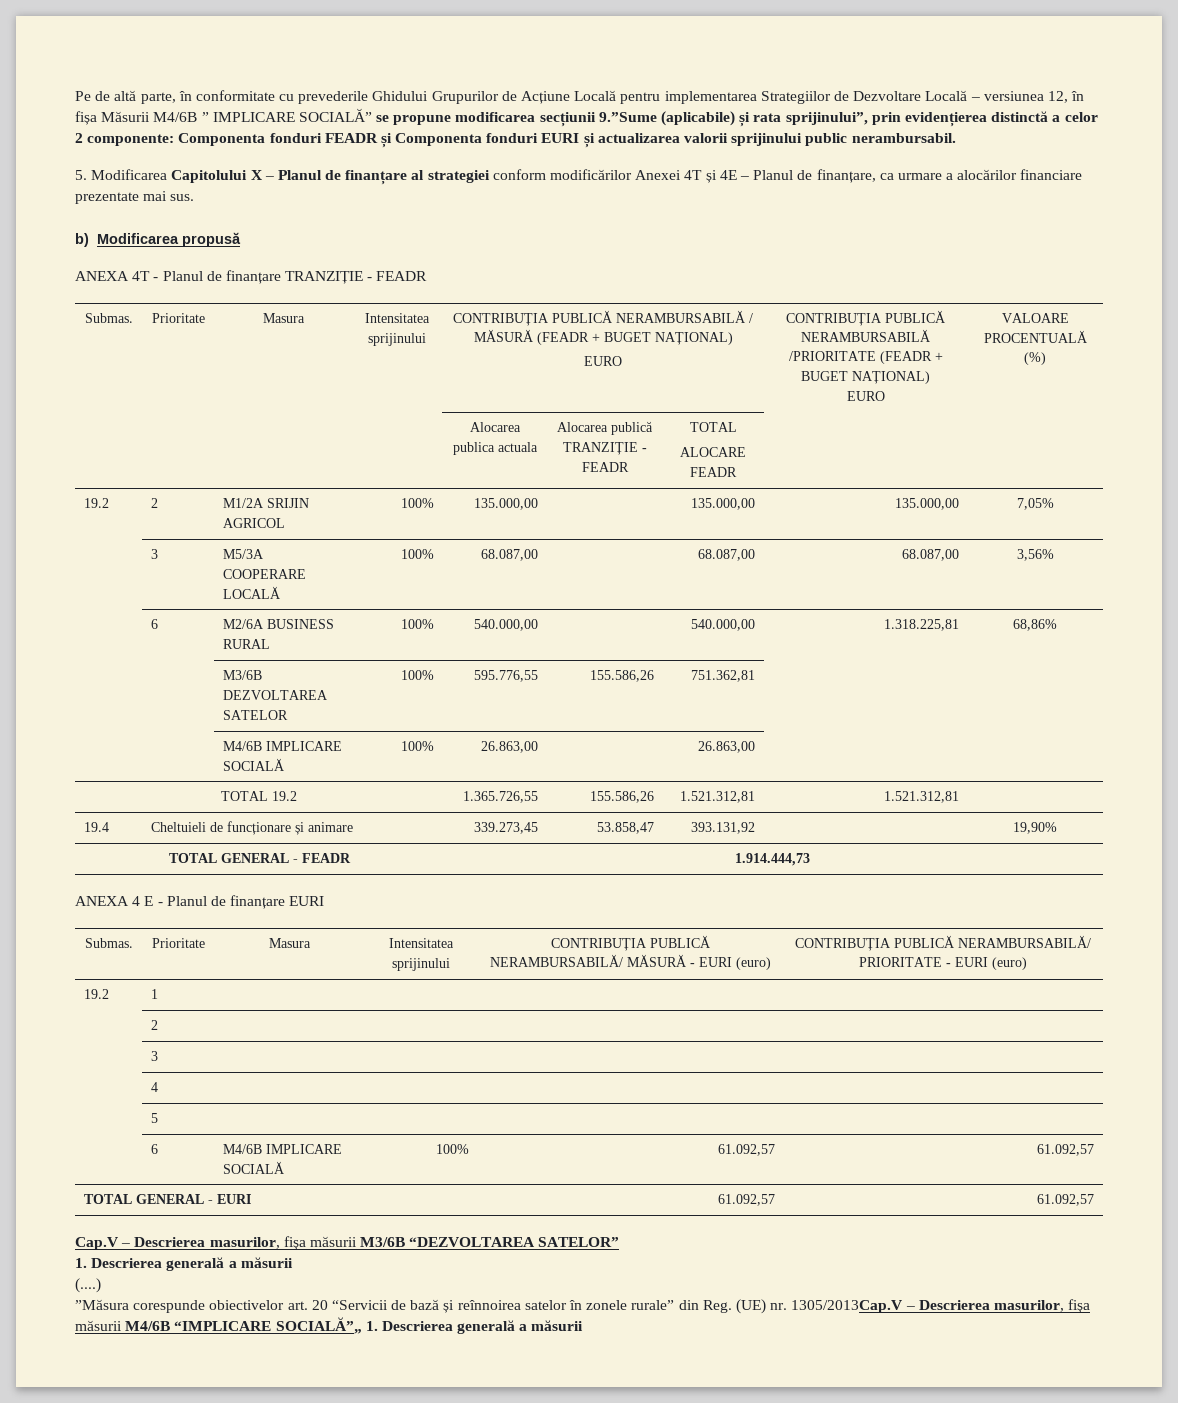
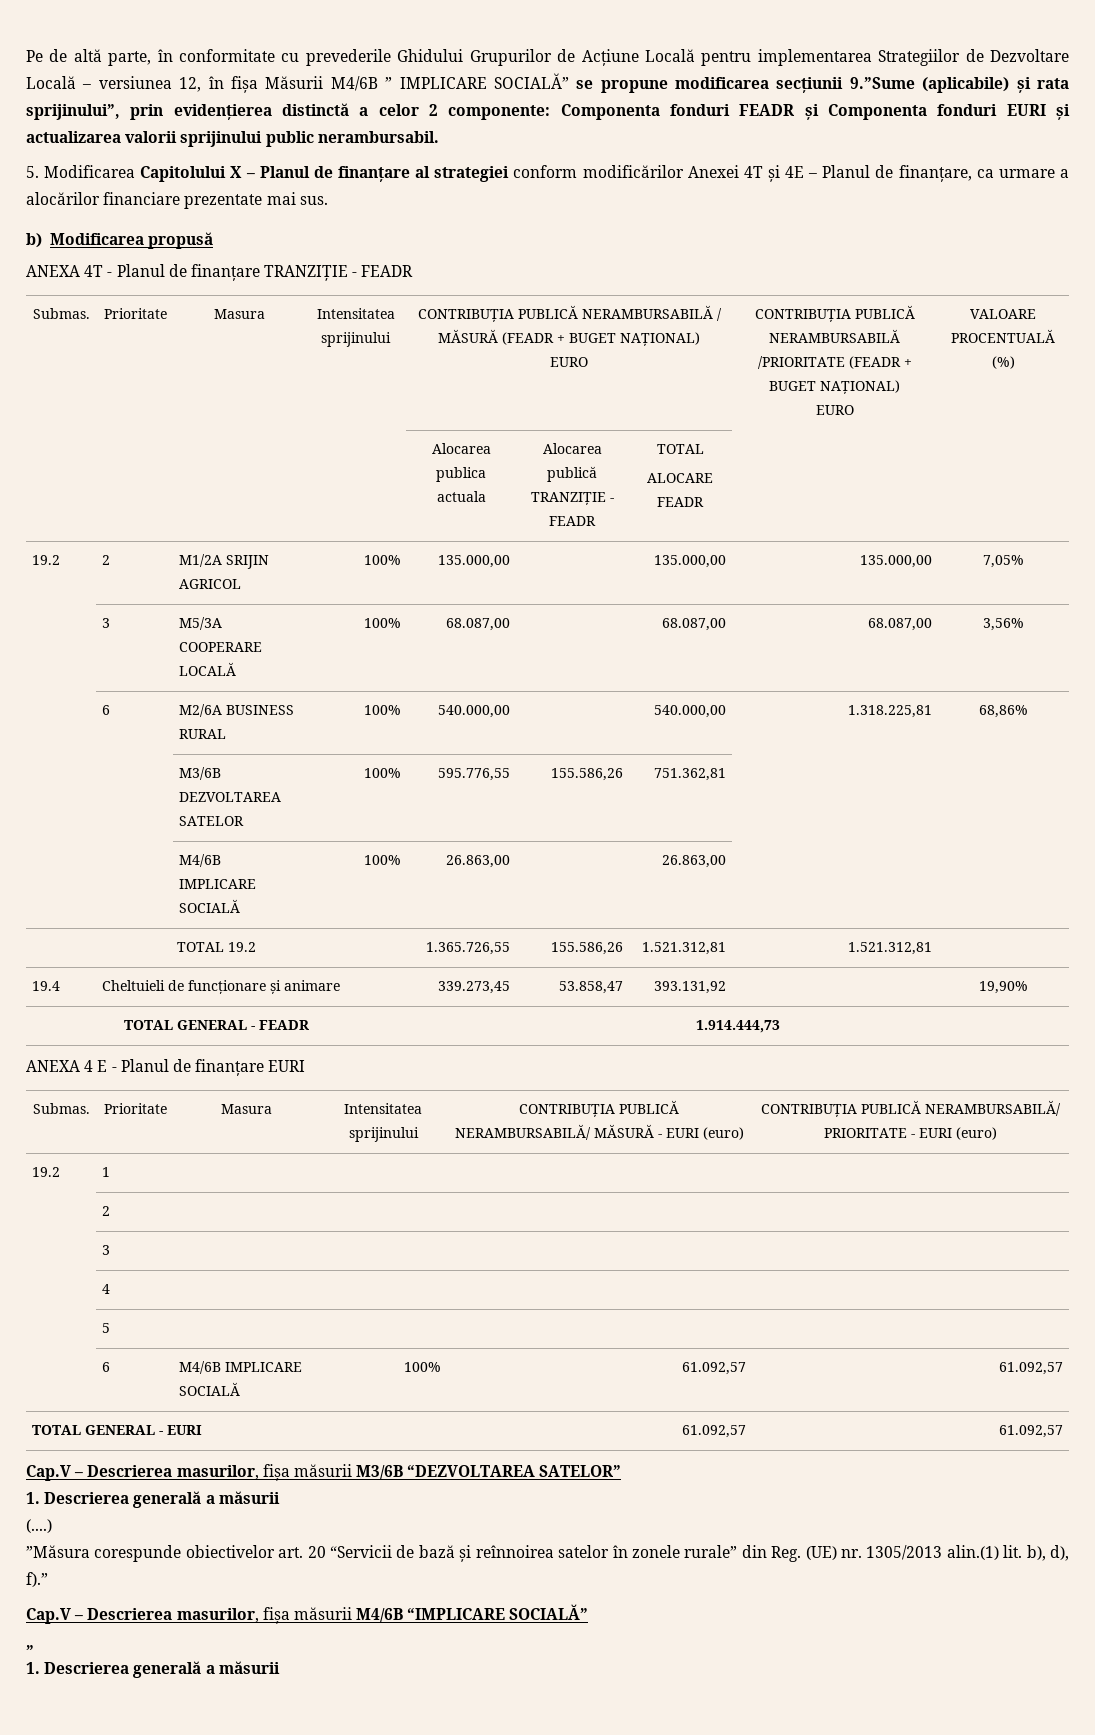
[791,1300,904,1313] 1305/2013Cap.V -> [866,1545,1069,1561] [26,1572,48,1587] [26,1608,71,1624] 1305/2013 alin.(1) lit. b), d), f).” // Cap.V
[275,1317,362,1334] SOCIALĂ”„ -> [509,1604,589,1620] [26,1645,34,1650] SOCIALĂ” // „ //

